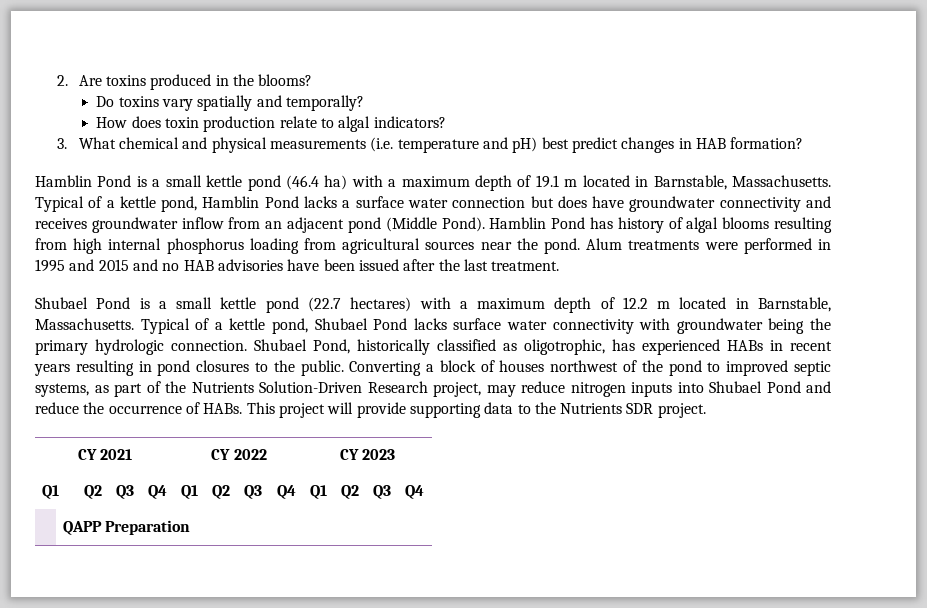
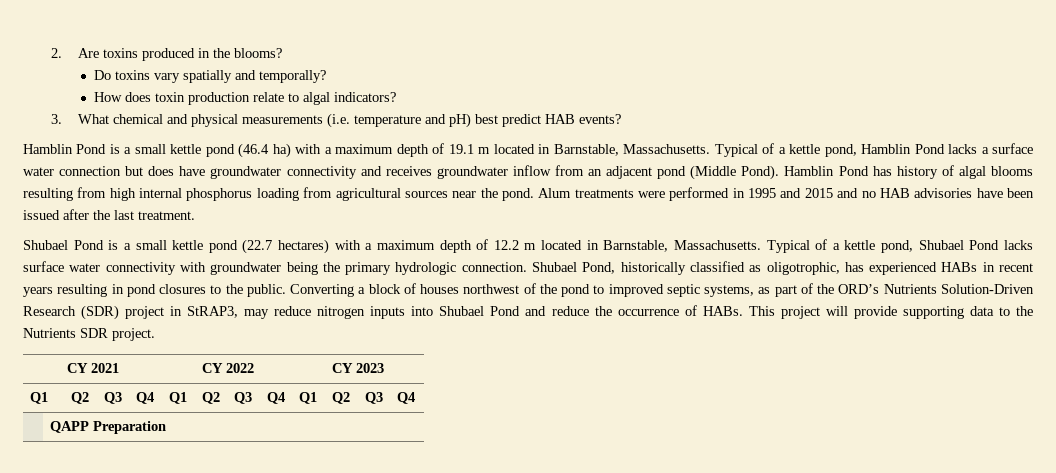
[621,137,804,153] changes in HAB formation? -> [545,114,622,124] HAB events?
(186, 387) none -> [838,284,880,294] ORD’s
[433,382,481,397] project, -> [81,305,239,320] (SDR) project in StRAP3,

